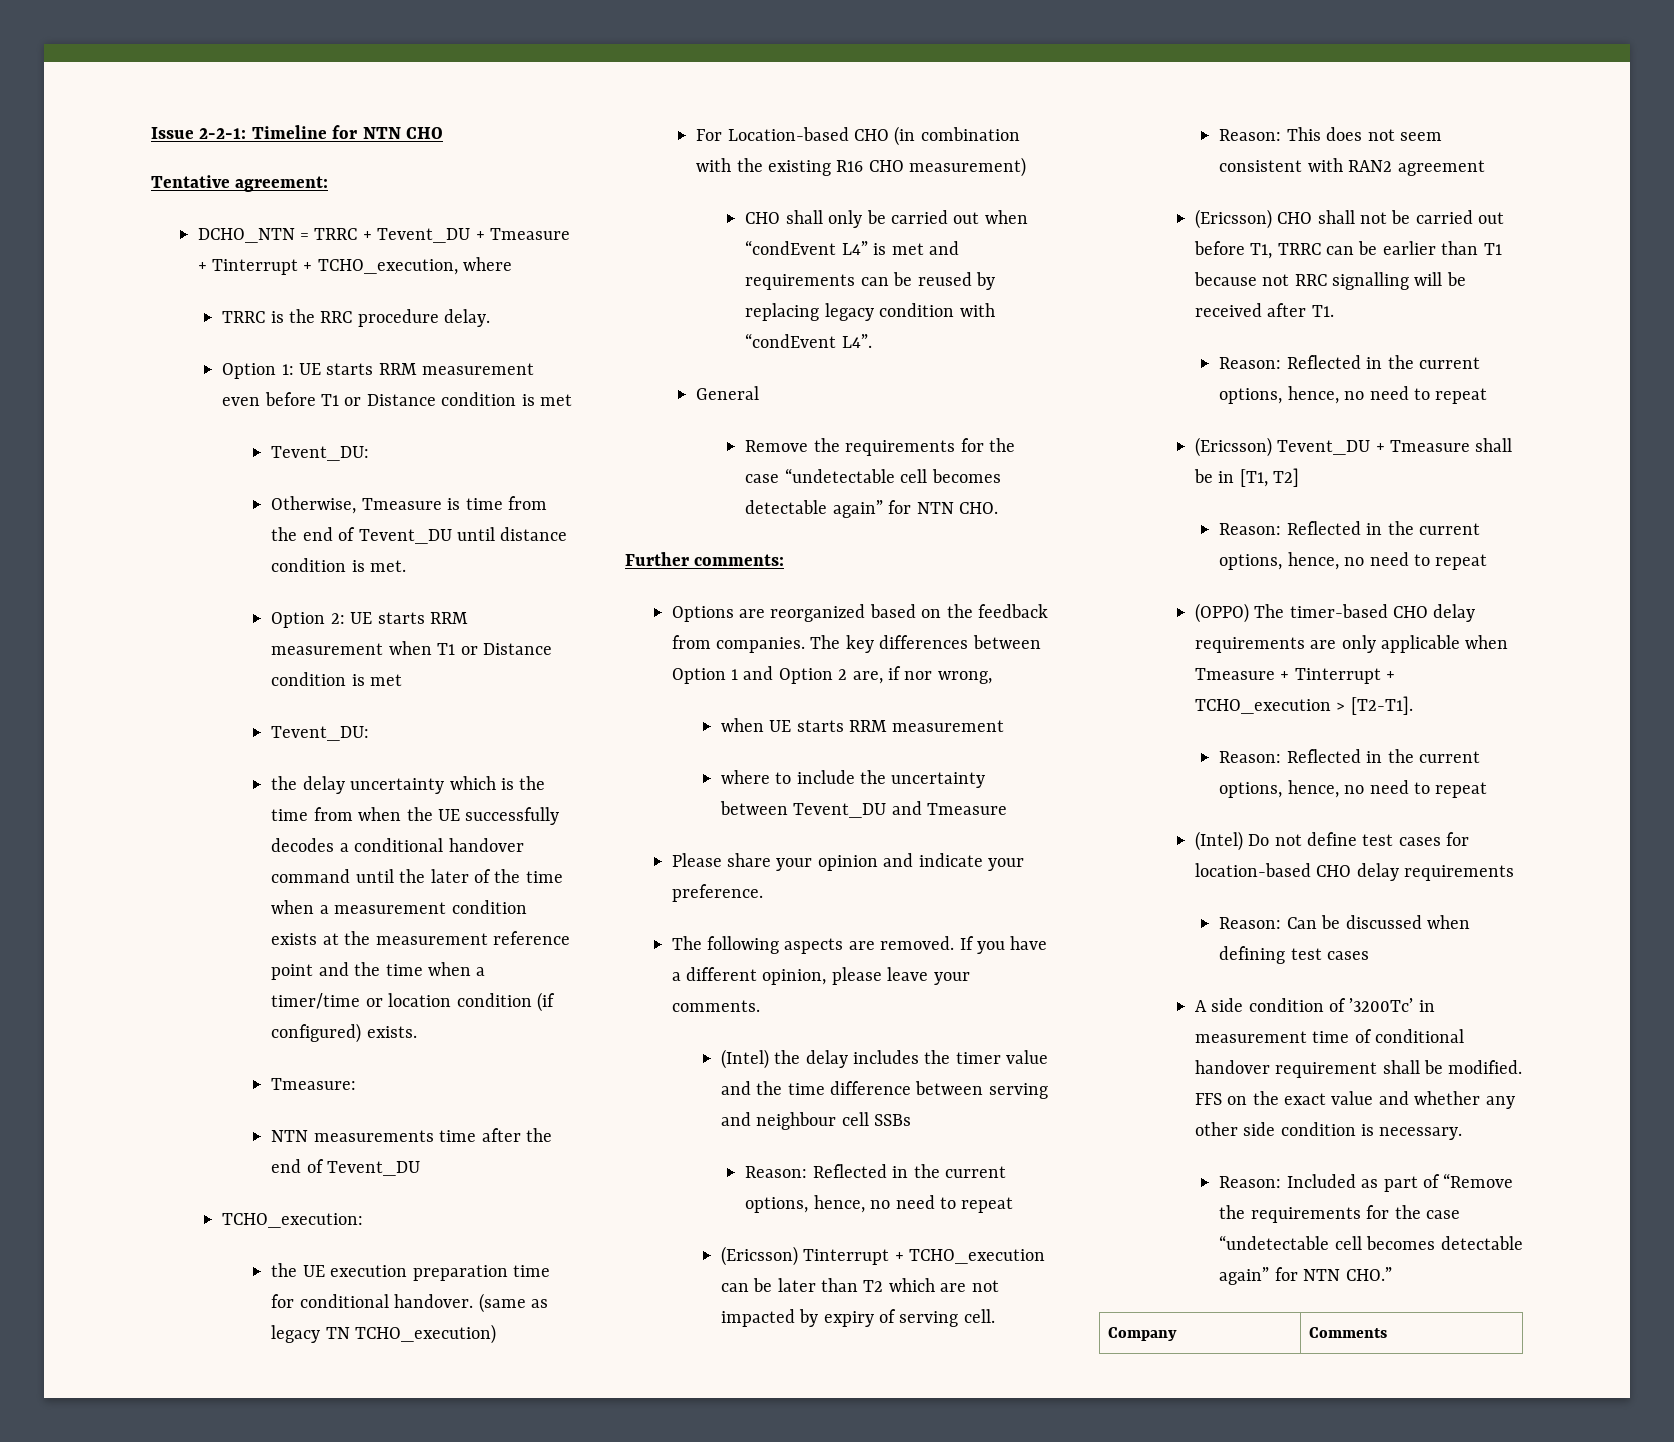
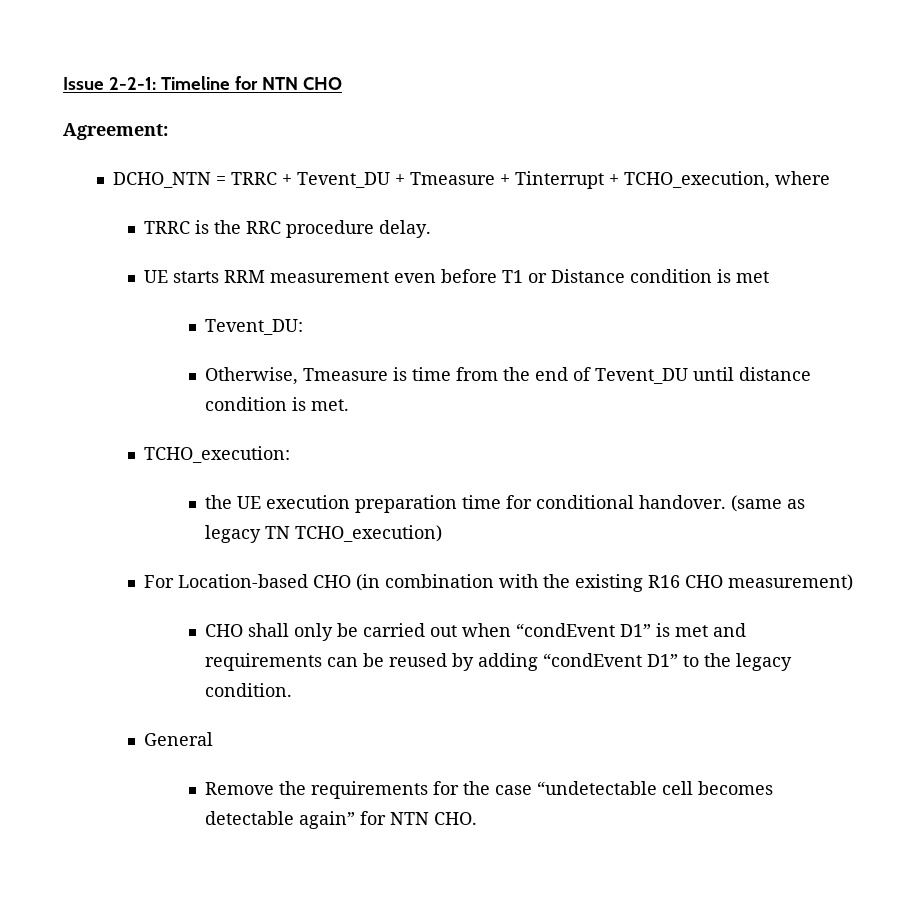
[151,175,329,192] Tentative agreement: -> [63,123,168,140] Agreement:
[222,363,294,379] Option 1: -> (431, 229) none
[271,612,468,628] [271,641,552,655] [271,672,403,686] [271,726,370,741] [271,776,546,794] [271,807,560,825] [271,838,524,852] [271,869,563,883] [271,900,527,914] [271,931,570,945] [271,962,486,980] [271,992,555,1012] [271,1023,417,1043] [271,1078,357,1090] [271,1128,552,1142] [271,1159,421,1176] // Option 2: UE starts RRM measurement when T1 or Distance condition is met // Tevent_DU: // the delay uncertainty which is the time from when the UE successfully decodes a conditional handover command until the later of the time when a measurement condition exists at the measurement reference point and the time when a timer/time or location condition (if configured) exists. // Tmeasure: // NTN measurements time after the end of Tevent_DU -> (350, 405) none
[841,241,868,255] L4” -> [620,624,652,637] D1”
[745,303,995,321] [745,333,872,348] replacing legacy condition with “condEvent L4”. -> [478,653,793,671] [205,683,293,697] adding “condEvent D1” to the legacy condition.
[625,552,785,566] [671,604,1048,622] [671,635,1041,653] [671,666,992,684] [720,718,1005,732] [720,770,986,788] [719,801,1007,818] [671,853,1024,871] [671,884,763,902] [671,936,1048,954] [671,967,970,985] [671,1000,760,1012] [720,1049,1049,1069] [720,1081,1048,1099] [720,1112,911,1130] [745,1164,1006,1178] [745,1195,1014,1213] [720,1246,1045,1266] [720,1278,999,1292] [720,1309,995,1327] [1219,127,1442,141] [1219,158,1485,176] [1194,209,1505,229] [1193,241,1502,259] [1193,272,1466,290] [1194,303,1334,317] [1219,355,1480,369] [1219,386,1488,404] [1194,437,1513,457] [1193,468,1299,487] [1219,521,1480,535] [1219,552,1488,570] [1194,603,1476,623] [1194,635,1509,653] [1194,668,1395,684] [1194,696,1413,715] [1219,749,1480,763] [1219,780,1488,798] [1194,831,1470,851] [1194,863,1514,881] [1219,915,1470,929] [1219,946,1370,964] [1194,998,1435,1012] [1194,1029,1464,1043] [1194,1060,1523,1078] [1194,1091,1515,1109] [1194,1122,1463,1140] [1219,1173,1514,1192] [1219,1205,1460,1223] [1219,1235,1523,1250] [1219,1267,1392,1285] [1107,1327,1177,1341] [1308,1327,1387,1338] // Further comments: // Options are reorganized based on the feedback from companies. The key differences between Option 1 and Option 2 are, if nor wrong, // when UE starts RRM measurement // where to include the uncertainty between Tevent_DU and Tmeasure // Please share your opinion and indicate your preference. // The following aspects are removed. If you have a different opinion, please leave your comments. // (Intel) the delay includes the timer value and the time difference between serving and neighbour cell SSBs // Reason: Reflected in the current options, hence, no need to repeat // (Ericsson) Tinterrupt + TCHO_execution can be later than T2 which are not impacted by expiry of serving cell. // Reason: This does not seem consistent with RAN2 agreement // (Ericsson) CHO shall not be carried out before T1, TRRC can be earlier than T1 because not RRC signalling will be received after T1. // Reason: Reflected in the current options, hence, no need to repeat // (Ericsson) Tevent_DU + Tmeasure shall be in [T1, T2] // Reason: Reflected in the current options, hence, no need to repeat // (OPPO) The timer-based CHO delay requirements are only applicable when Tmeasure + Tinterrupt + TCHO_execution > [T2-T1]. // Reason: Reflected in the current options, hence, no need to repeat // (Intel) Do not define test cases for location-based CHO delay requirements // Reason: Can be discussed when defining test cases // A side condition of ’3200Tc’ in measurement time of conditional handover requirement shall be modified. FFS on the exact value and whether any other side condition is necessary. // Reason: Included as part of “Remove the requirements for the case “undetectable cell becomes detectable again” for NTN CHO.” // Company | Comments -> (478, 818) none

